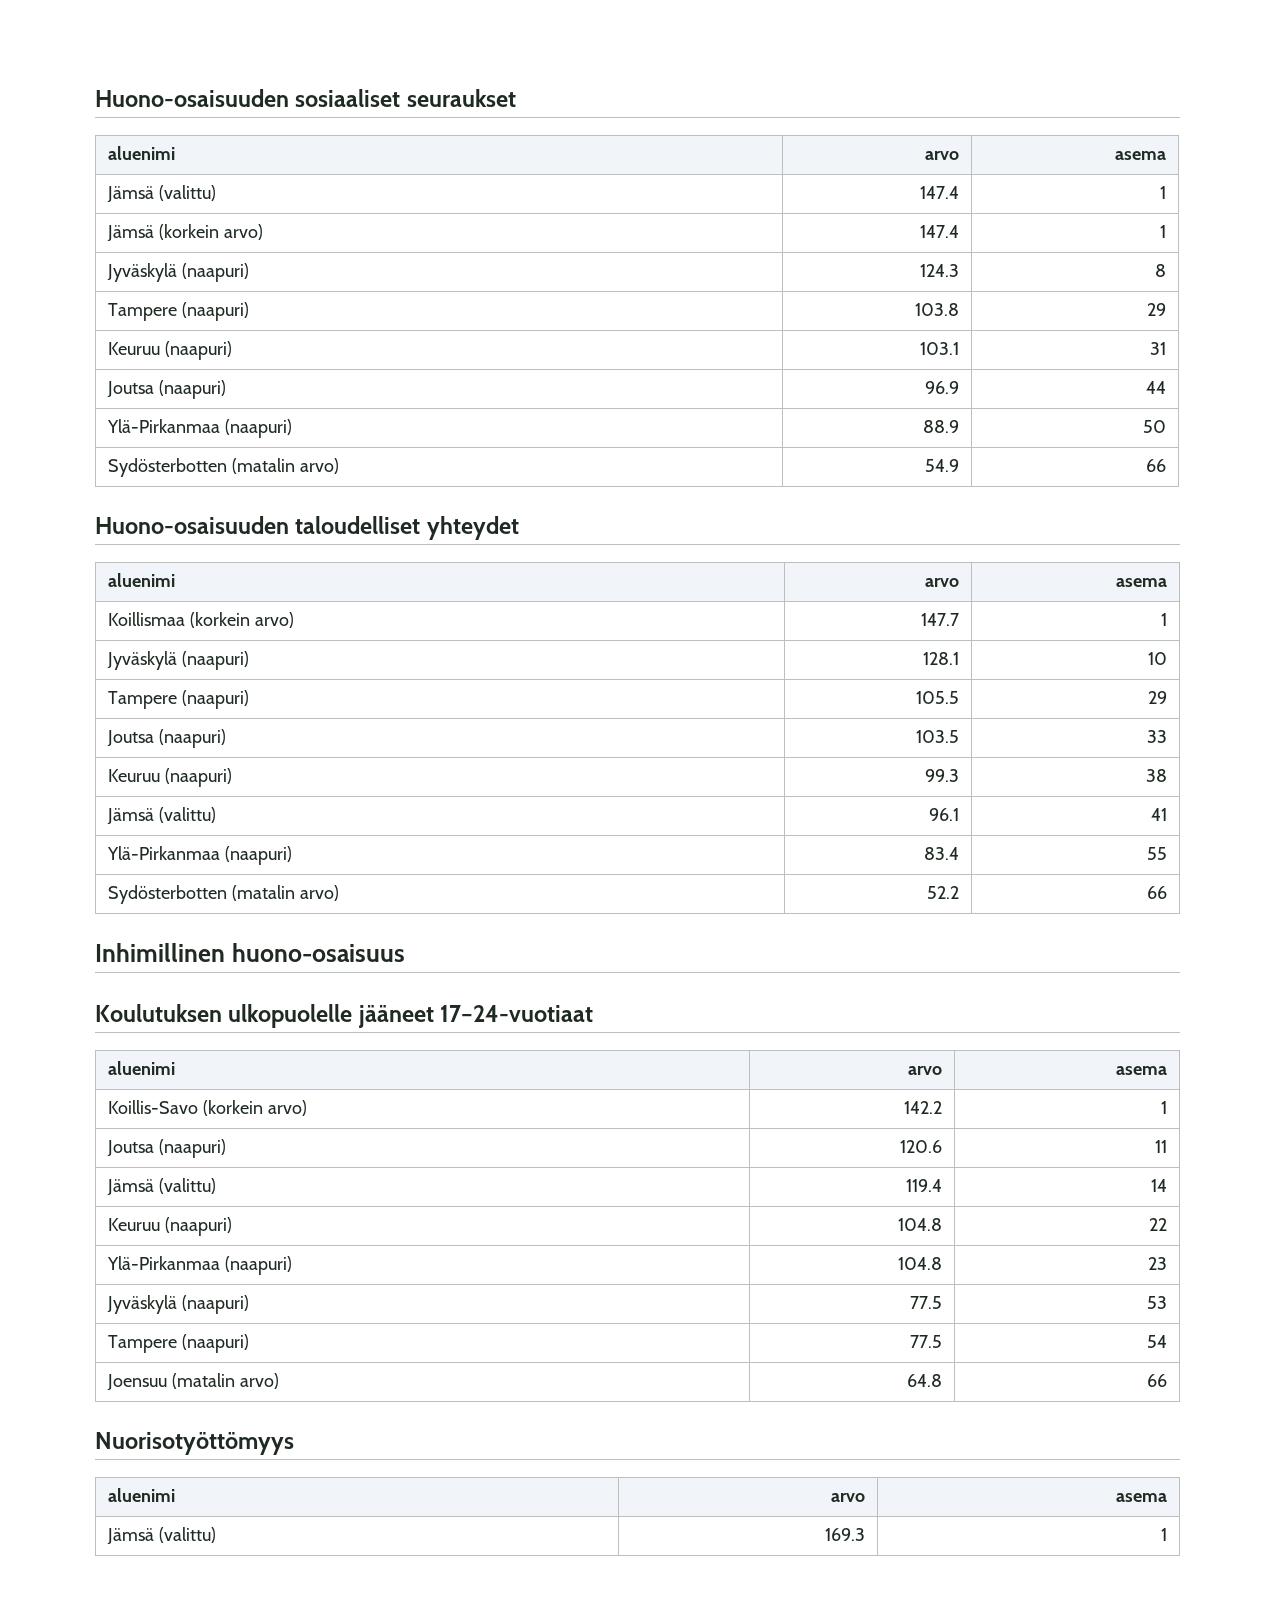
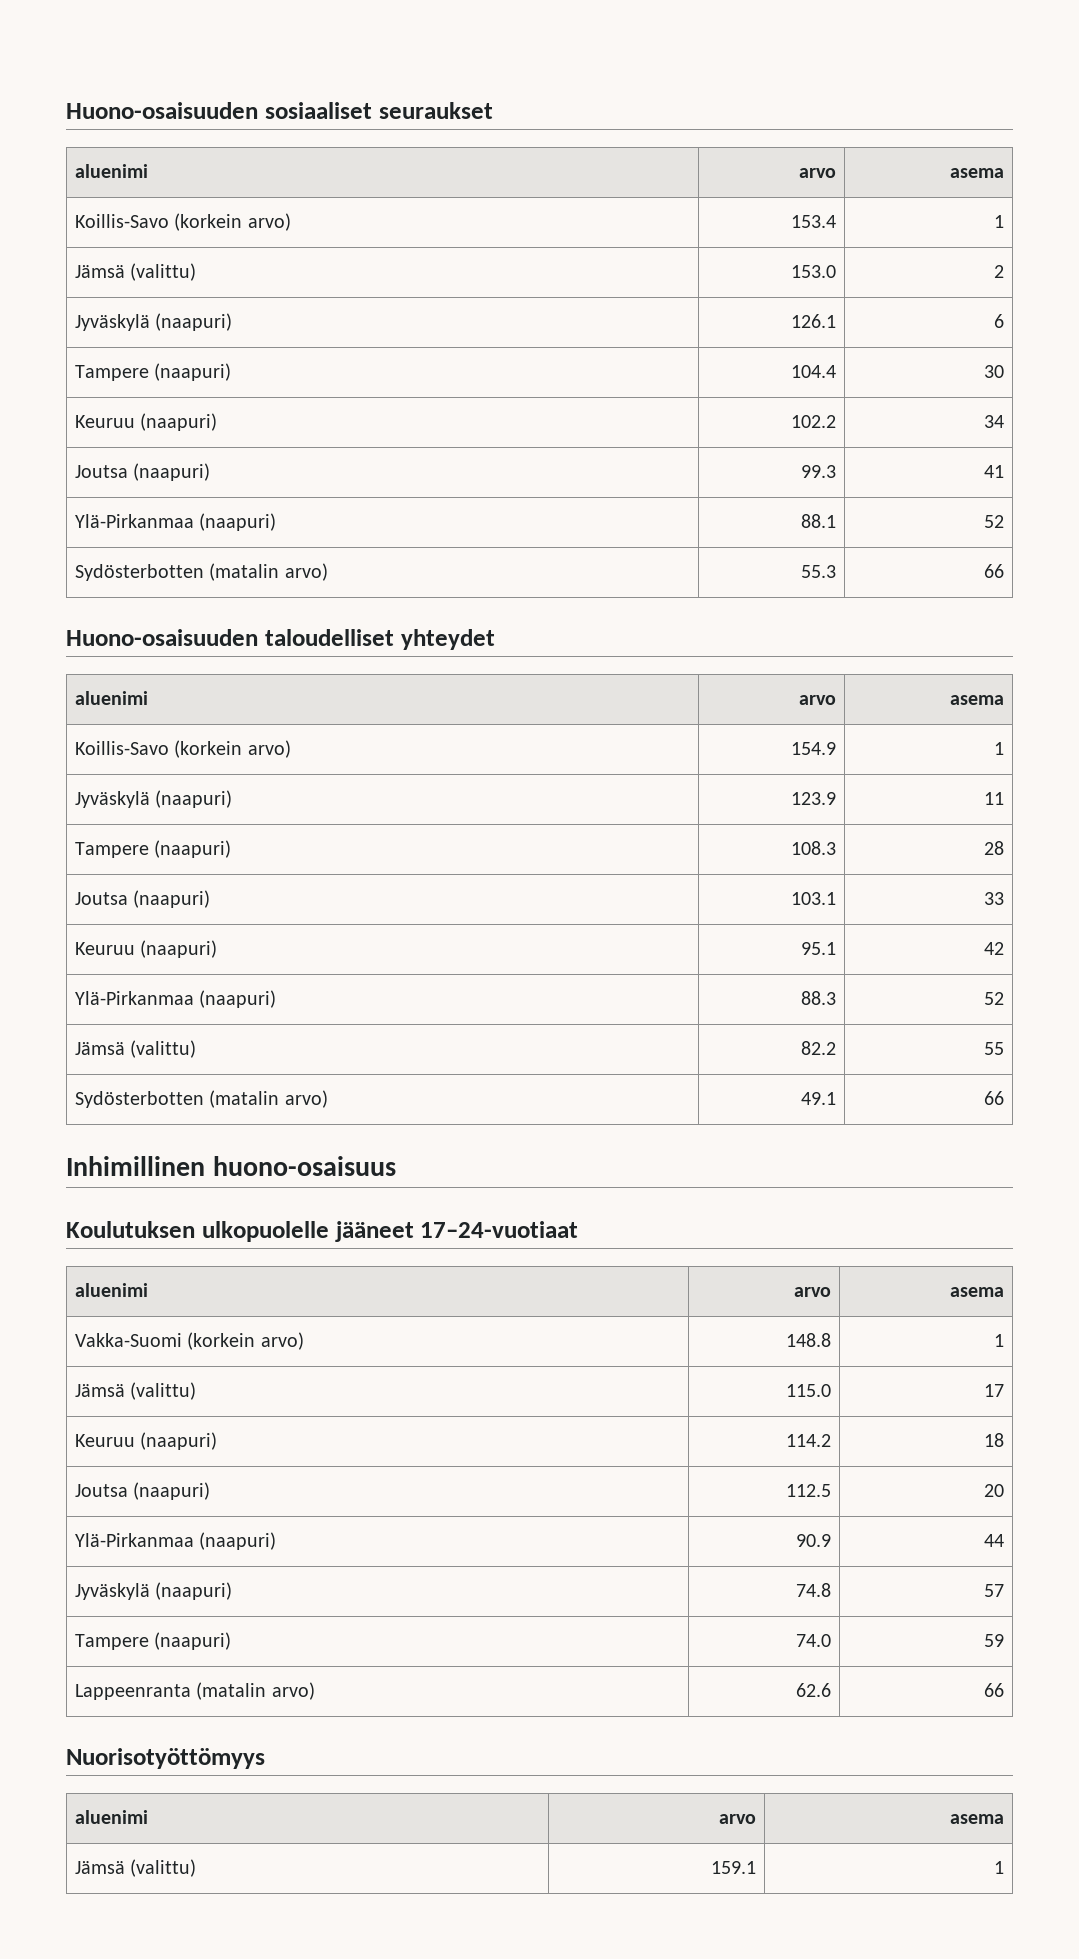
[107,185,217,203] [919,186,959,199] [1159,186,1166,199] [107,224,264,242] [919,225,959,238] [1159,225,1166,238] [107,263,250,282] [919,264,959,277] [1154,264,1166,277] [108,302,250,321] [914,303,959,316] [1146,303,1166,316] [108,341,233,360] [919,342,959,355] [1149,342,1166,355] [107,380,227,399] [924,381,959,394] [1145,381,1166,394] [107,419,293,438] [922,420,959,433] [1142,420,1166,433] [108,458,340,477] [924,459,959,472] Jämsä (valittu) | 147.4 | 1 // Jämsä (korkein arvo) | 147.4 | 1 // Jyväskylä (naapuri) | 124.3 | 8 // Tampere (naapuri) | 103.8 | 29 // Keuruu (naapuri) | 103.1 | 31 // Joutsa (naapuri) | 96.9 | 44 // Ylä-Pirkanmaa (naapuri) | 88.9 | 50 // Sydösterbotten (matalin arvo) | 54.9 -> [74,213,291,231] [791,215,837,228] [994,215,1005,228] [74,263,197,281] [791,265,837,278] [994,265,1005,278] [74,313,233,331] [791,314,837,328] [994,314,1005,328] [74,363,232,381] [791,365,837,378] [984,365,1005,378] [74,413,218,431] [791,415,837,428] [984,415,1005,428] [74,463,211,481] [801,465,837,478] [984,465,1005,478] [74,513,277,531] [801,514,837,528] [984,515,1005,528] [74,563,328,581] [801,565,837,578] Koillis-Savo (korkein arvo) | 153.4 | 1 // Jämsä (valittu) | 153.0 | 2 // Jyväskylä (naapuri) | 126.1 | 6 // Tampere (naapuri) | 104.4 | 30 // Keuruu (naapuri) | 102.2 | 34 // Joutsa (naapuri) | 99.3 | 41 // Ylä-Pirkanmaa (naapuri) | 88.1 | 52 // Sydösterbotten (matalin arvo) | 55.3
[108,612,295,628] [920,613,959,626] [1160,613,1167,626] [107,651,250,670] [922,652,959,665] [1147,652,1167,665] [108,690,250,709] [915,691,959,704] [1147,691,1167,704] [107,729,227,748] [915,730,959,743] Koillismaa (korkein arvo) | 147.7 | 1 // Jyväskylä (naapuri) | 128.1 | 10 // Tampere (naapuri) | 105.5 | 29 // Joutsa (naapuri) | 103.5 -> [74,740,291,758] [791,742,837,755] [994,742,1005,755] [74,790,233,808] [791,792,837,805] [984,792,1005,805] [74,840,232,858] [791,841,837,855] [984,841,1005,855] [74,890,211,908] [791,892,837,905] Koillis-Savo (korkein arvo) | 154.9 | 1 // Jyväskylä (naapuri) | 123.9 | 11 // Tampere (naapuri) | 108.3 | 28 // Joutsa (naapuri) | 103.1
[924,769,959,782] [1145,769,1167,782] [107,807,217,825] [928,808,959,821] [1150,808,1167,821] [107,846,293,865] [923,847,959,860] 99.3 | 38 // Jämsä (valittu) | 96.1 | 41 // Ylä-Pirkanmaa (naapuri) | 83.4 -> [801,942,837,955] [984,942,1005,955] [74,990,277,1008] [801,991,837,1005] [984,992,1005,1005] [74,1040,197,1058] [801,1041,837,1055] 95.1 | 42 // Ylä-Pirkanmaa (naapuri) | 88.3 | 52 // Jämsä (valittu) | 82.2
[926,886,959,899] 52.2 -> [801,1092,837,1105] 49.1
[108,1100,308,1116] [903,1101,942,1114] [1160,1101,1167,1114] [107,1139,227,1158] [899,1140,942,1153] [1154,1140,1167,1153] [107,1178,217,1196] [905,1179,942,1192] [1150,1179,1167,1192] [108,1217,233,1236] [897,1218,942,1231] [1148,1218,1167,1231] [107,1256,293,1275] [897,1257,942,1270] [1147,1257,1167,1270] [107,1295,250,1314] [909,1296,942,1309] [1146,1296,1167,1309] [108,1334,250,1353] [909,1335,942,1348] [1146,1335,1167,1348] [107,1373,280,1391] [906,1374,942,1387] Koillis-Savo (korkein arvo) | 142.2 | 1 // Joutsa (naapuri) | 120.6 | 11 // Jämsä (valittu) | 119.4 | 14 // Keuruu (naapuri) | 104.8 | 22 // Ylä-Pirkanmaa (naapuri) | 104.8 | 23 // Jyväskylä (naapuri) | 77.5 | 53 // Tampere (naapuri) | 77.5 | 54 // Joensuu (matalin arvo) | 64.8 -> [74,1332,304,1350] [786,1333,832,1347] [994,1334,1005,1347] [74,1382,197,1400] [786,1384,832,1397] [984,1384,1005,1397] [74,1432,218,1450] [786,1434,832,1447] [984,1433,1005,1447] [74,1482,211,1500] [786,1484,832,1497] [984,1484,1005,1497] [74,1532,277,1550] [796,1534,832,1547] [984,1534,1005,1547] [74,1582,233,1600] [796,1583,832,1597] [984,1584,1005,1597] [74,1632,232,1650] [796,1634,832,1647] [984,1634,1005,1647] [74,1682,315,1700] [796,1683,832,1697] Vakka-Suomi (korkein arvo) | 148.8 | 1 // Jämsä (valittu) | 115.0 | 17 // Keuruu (naapuri) | 114.2 | 18 // Joutsa (naapuri) | 112.5 | 20 // Ylä-Pirkanmaa (naapuri) | 90.9 | 44 // Jyväskylä (naapuri) | 74.8 | 57 // Tampere (naapuri) | 74.0 | 59 // Lappeenranta (matalin arvo) | 62.6
[824,1528,865,1541] 169.3 -> [711,1861,757,1874] 159.1

